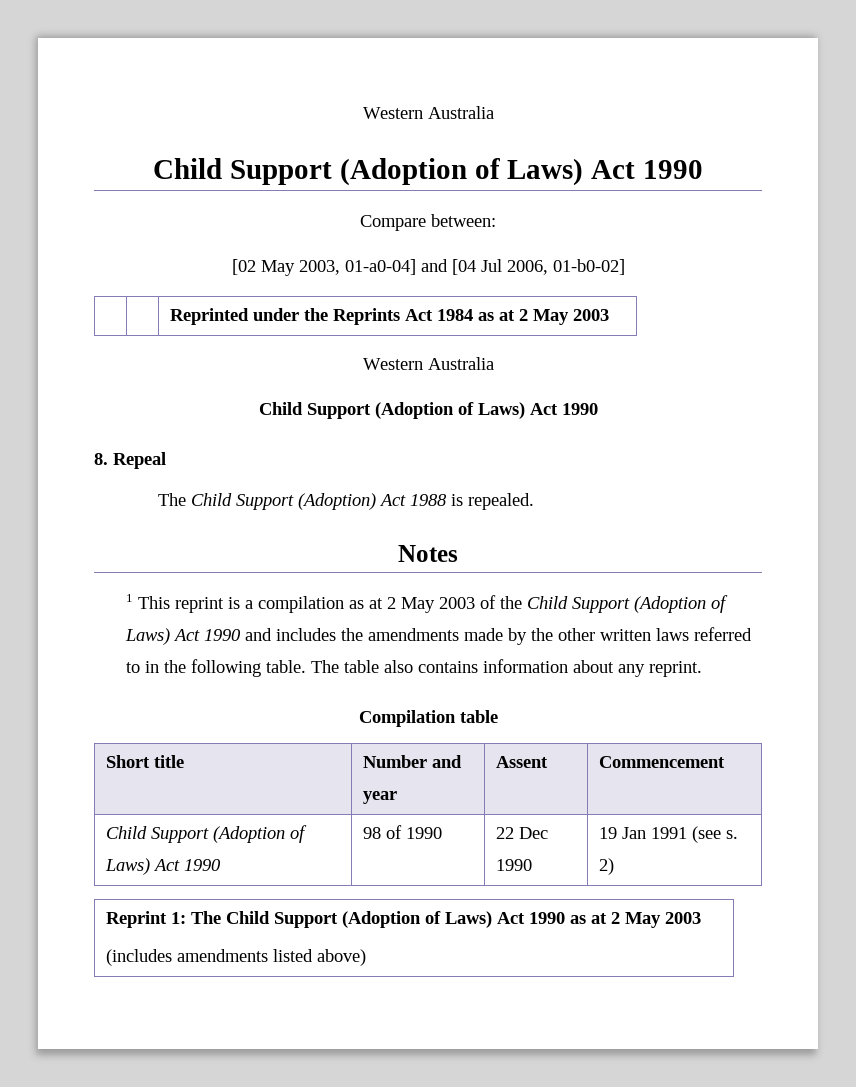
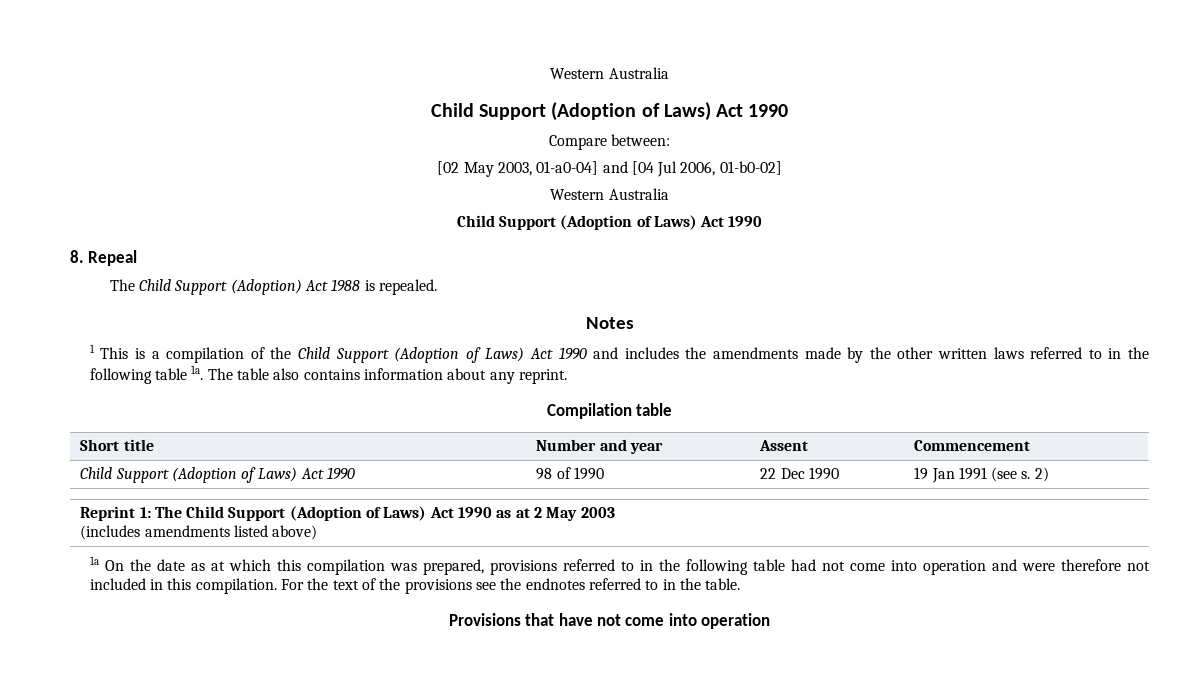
[169,308,609,325] // | | Reprinted under the Reprints Act 1984 as at 2 May 2003 -> (782, 168) none
[174,597,224,613] reprint -> (129, 353) none
[348,597,475,613] as at 2 May 2003 -> (245, 355) none
[265,660,306,673] table. -> [155,365,204,380] table 1a.
(366, 957) none -> [89,556,1151,575] [89,578,741,594] [448,613,771,629] // 1a On the date as at which this compilation was prepared, provisions referred to in the following table had not come into operation and were therefore not included in this compilation. For the text of the provisions see the endnotes referred to in the table. // Provisions that have not come into operation

